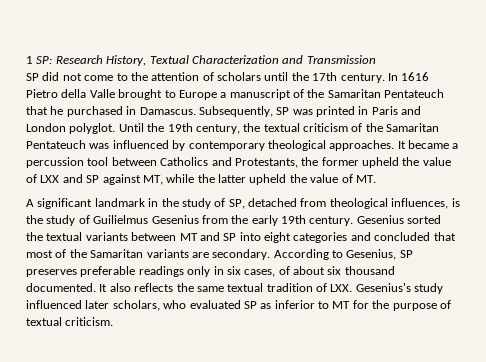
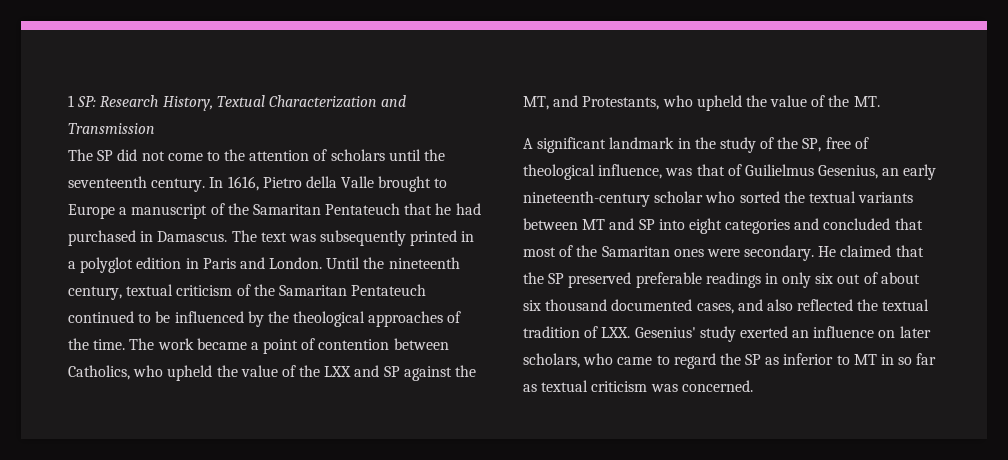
(376, 59) none -> [68,149,93,161] The
[312,72,338,81] 17th -> [68,176,147,188] seventeenth
[401,72,430,81] 1616 -> [227,176,259,191] 1616,
(64, 110) none -> [455,203,481,215] had
[198,106,422,117] [26,123,261,134] Subsequently, SP was printed in Paris and London polyglot. Until the 19th century, the -> [231,230,475,246] [68,257,460,273] [68,286,122,300] The text was subsequently printed in a polyglot edition in Paris and London. Until the nineteenth century,
[89,140,459,151] [26,157,451,168] [26,174,37,183] was influenced by contemporary theological approaches. It became a percussion tool between Catholics and Protestants, the former upheld the value of -> [68,311,462,327] [68,338,449,354] [68,365,321,381] continued to be influenced by the theological approaches of the time. The work became a point of contention between Catholics, who upheld the value of the
[142,174,353,185] MT, while the latter upheld the value of -> [455,365,477,377] [523,95,850,111] the MT, and Protestants, who upheld the value of the
[228,198,460,209] [26,215,404,226] SP, detached from theological influences, is the study of Guilielmus Gesenius from the early 19th century. Gesenius -> [777,137,869,152] [523,164,937,180] [523,191,736,207] the SP, free of theological influence, was that of Guilielmus Gesenius, an early nineteenth-century scholar who
[146,249,413,260] [26,266,395,277] [26,283,444,294] [26,300,241,311] variants are secondary. According to Gesenius, SP preserves preferable readings only in six cases, of about six thousand documented. It also reflects the same textual tradition of LXX. Gesenius's study influenced later scholars, who evaluated -> [673,245,924,261] [523,272,920,288] [523,299,930,314] [523,326,931,342] [523,353,741,369] ones were secondary. He claimed that the SP preserved preferable readings in only six out of about six thousand documented cases, and also reflected the textual tradition of LXX. Gesenius' study exerted an influence on later scholars, who came to regard the
[352,300,451,311] [26,317,114,326] for the purpose of textual criticism. -> [881,353,937,365] [523,380,753,392] in so far as textual criticism was concerned.

